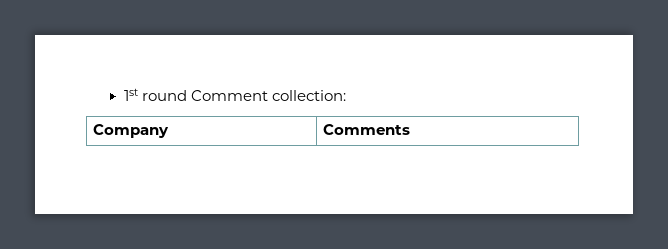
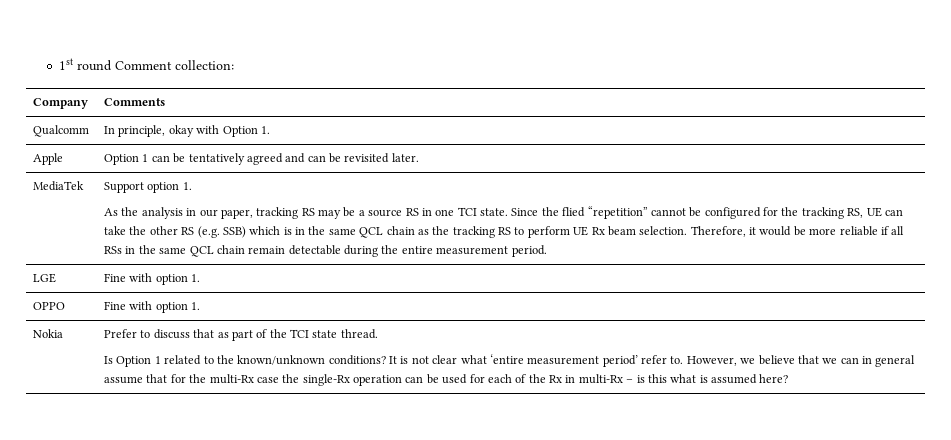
(411, 129) none -> [33,125,90,137] [104,125,270,137] [33,153,64,165] [104,153,419,165] [33,181,85,191] [104,182,192,193] [104,206,903,219] [104,226,905,238] [104,245,547,257] [33,273,57,283] [104,273,201,285] [33,302,66,310] [104,301,201,313] [33,329,64,338] [104,329,378,341] [104,354,916,367] [104,374,789,386] // Qualcomm | In principle, okay with Option 1. // Apple | Option 1 can be tentatively agreed and can be revisited later. // MediaTek | Support option 1. // As the analysis in our paper, tracking RS may be a source RS in one TCI state. Since the flied “repetition” cannot be configured for the tracking RS, UE can take the other RS (e.g. SSB) which is in the same QCL chain as the tracking RS to perform UE Rx beam selection. Therefore, it would be more reliable if all RSs in the same QCL chain remain detectable during the entire measurement period. // LGE | Fine with option 1. // OPPO | Fine with option 1. // Nokia | Prefer to discuss that as part of the TCI state thread. // Is Option 1 related to the known/unknown conditions? It is not clear what ‘entire measurement period’ refer to. However, we believe that we can in general assume that for the multi-Rx case the single-Rx operation can be used for each of the Rx in multi-Rx – is this what is assumed here?

